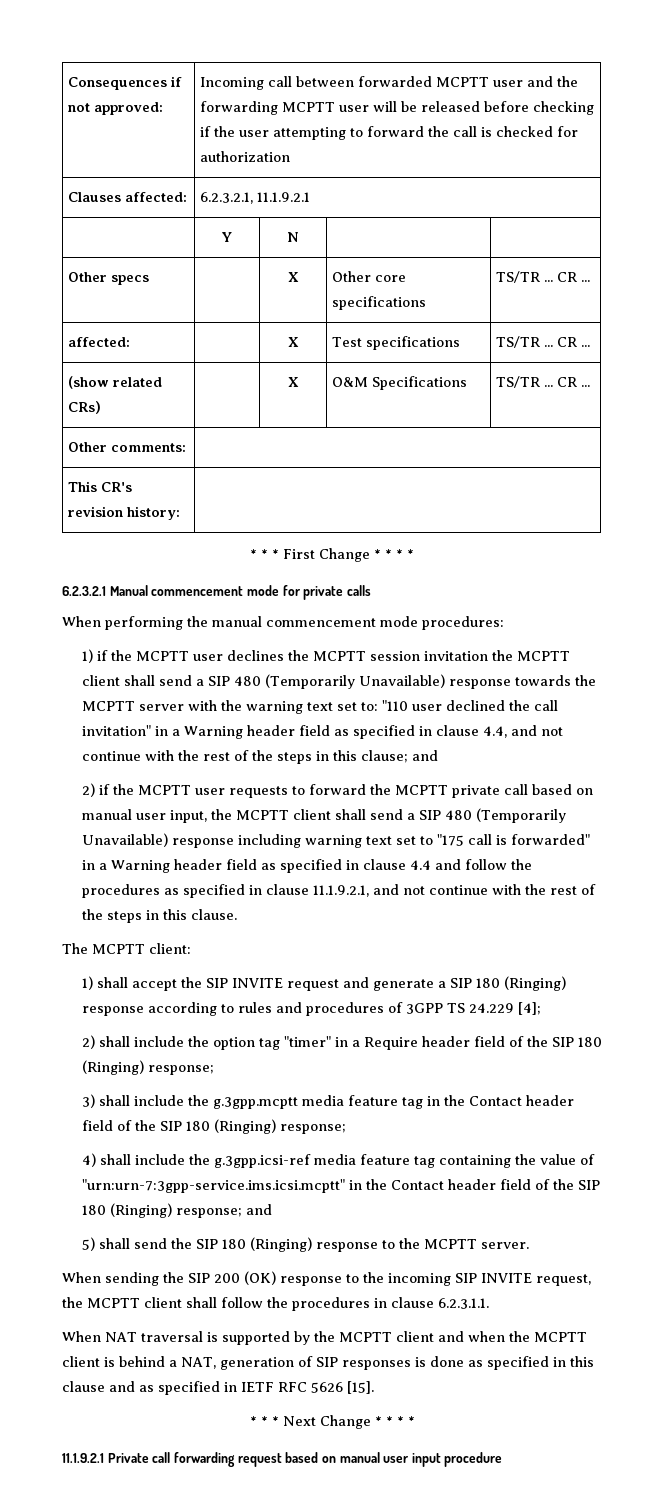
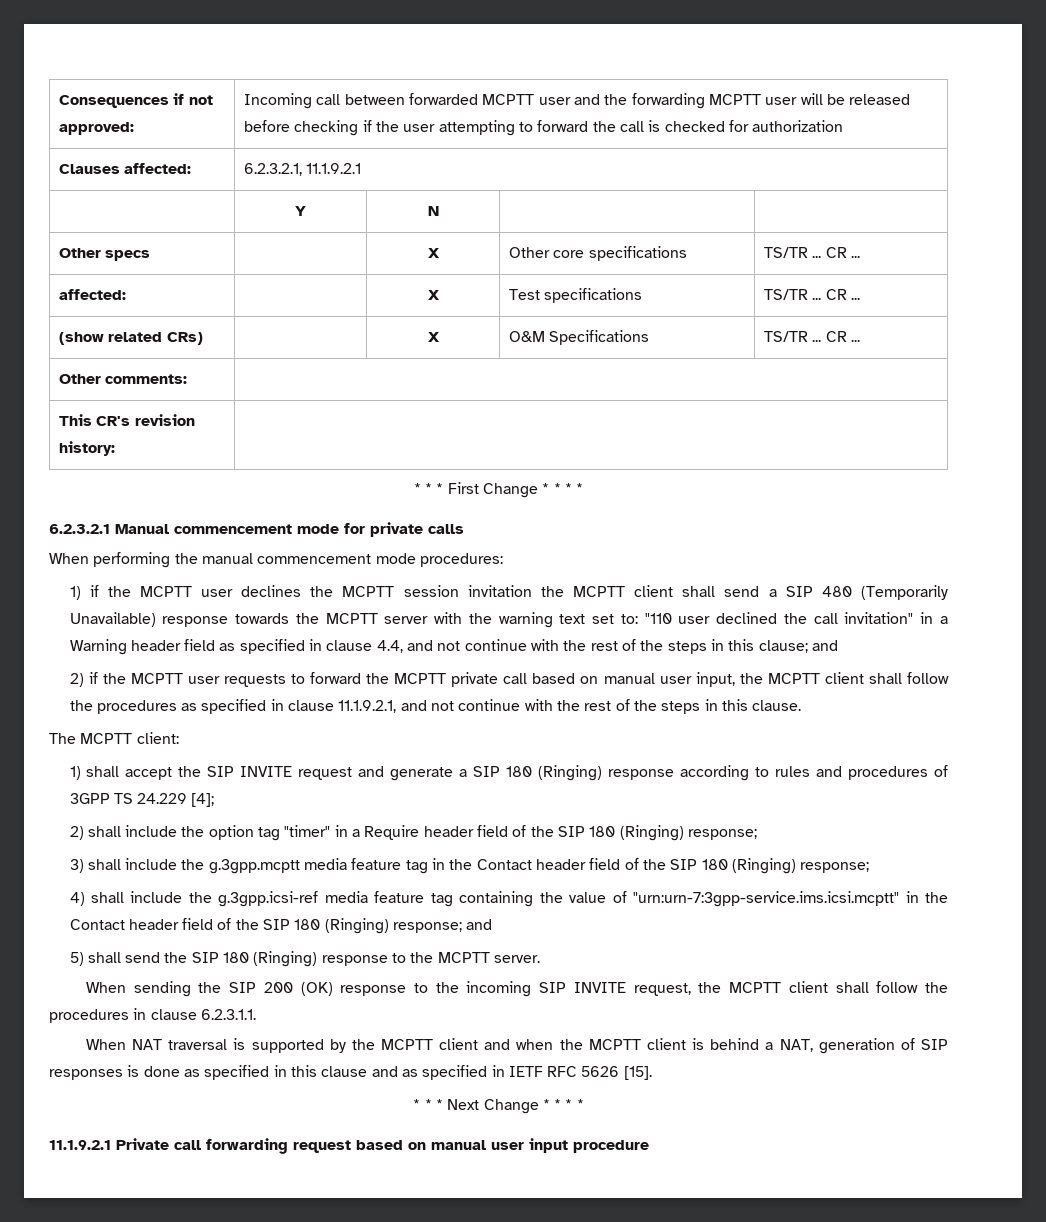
[369,808,566,823] [81,833,590,848] [81,859,461,873] send a SIP 480 (Temporarily Unavailable) response including warning text set to "175 call is forwarded" in a Warning header field as specified in clause 4.4 and -> (902, 678) none

